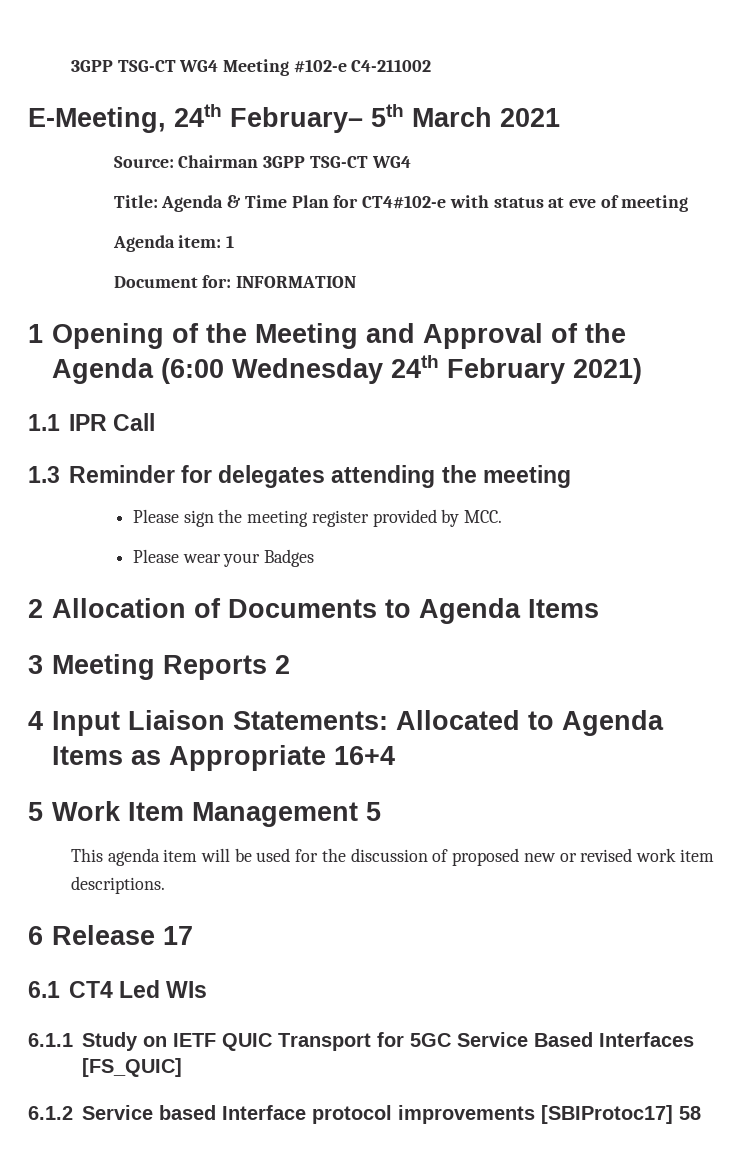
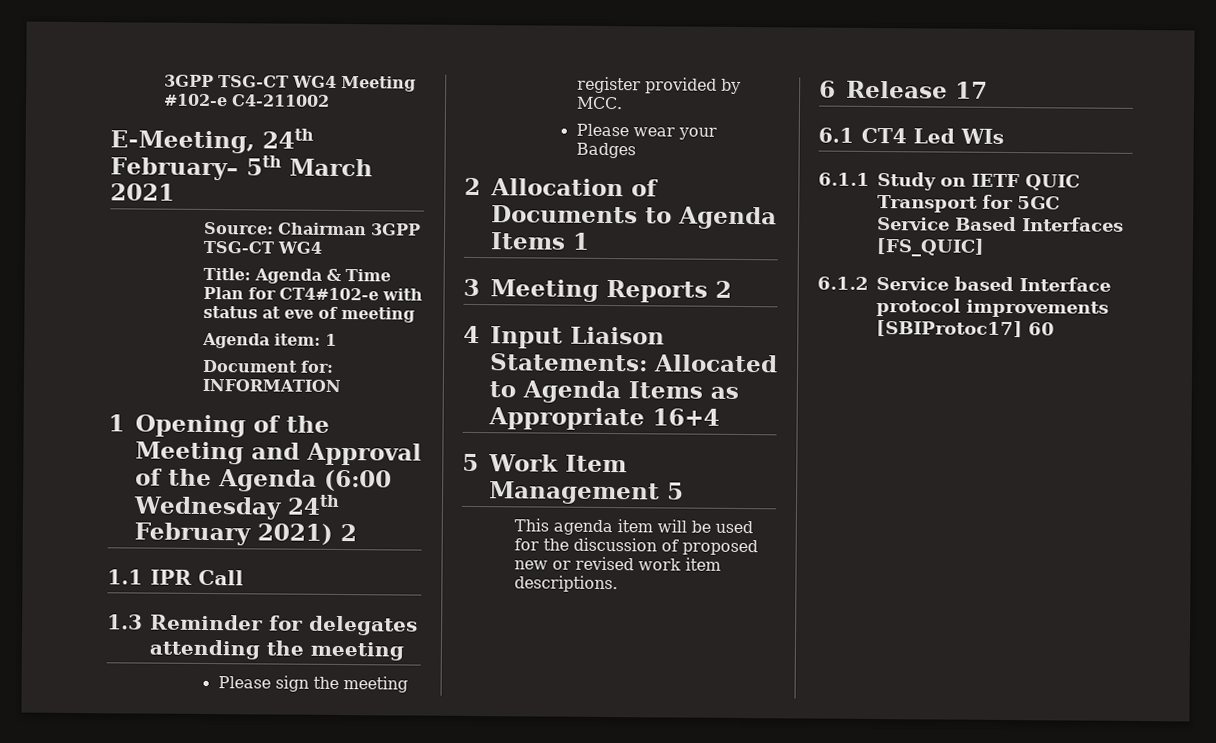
(642, 371) none -> [340,523,358,542] 2
(599, 608) none -> [571,232,590,250] 1
[678,1106,701,1120] 58 -> [1028,322,1055,336] 60

